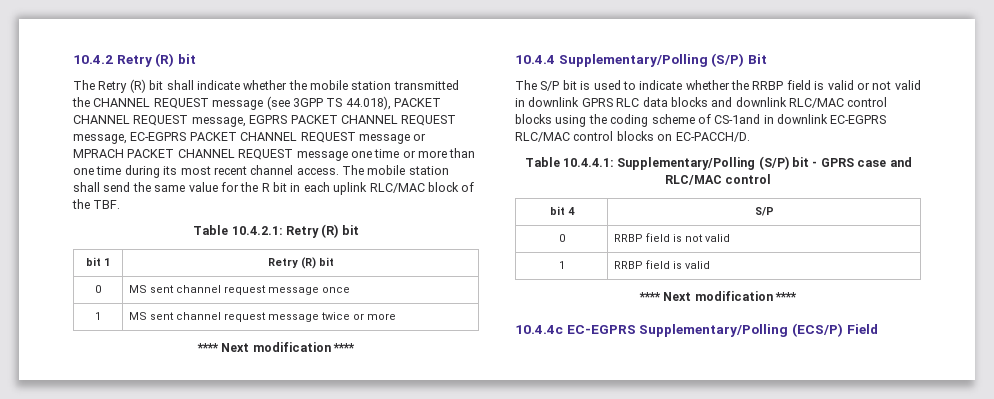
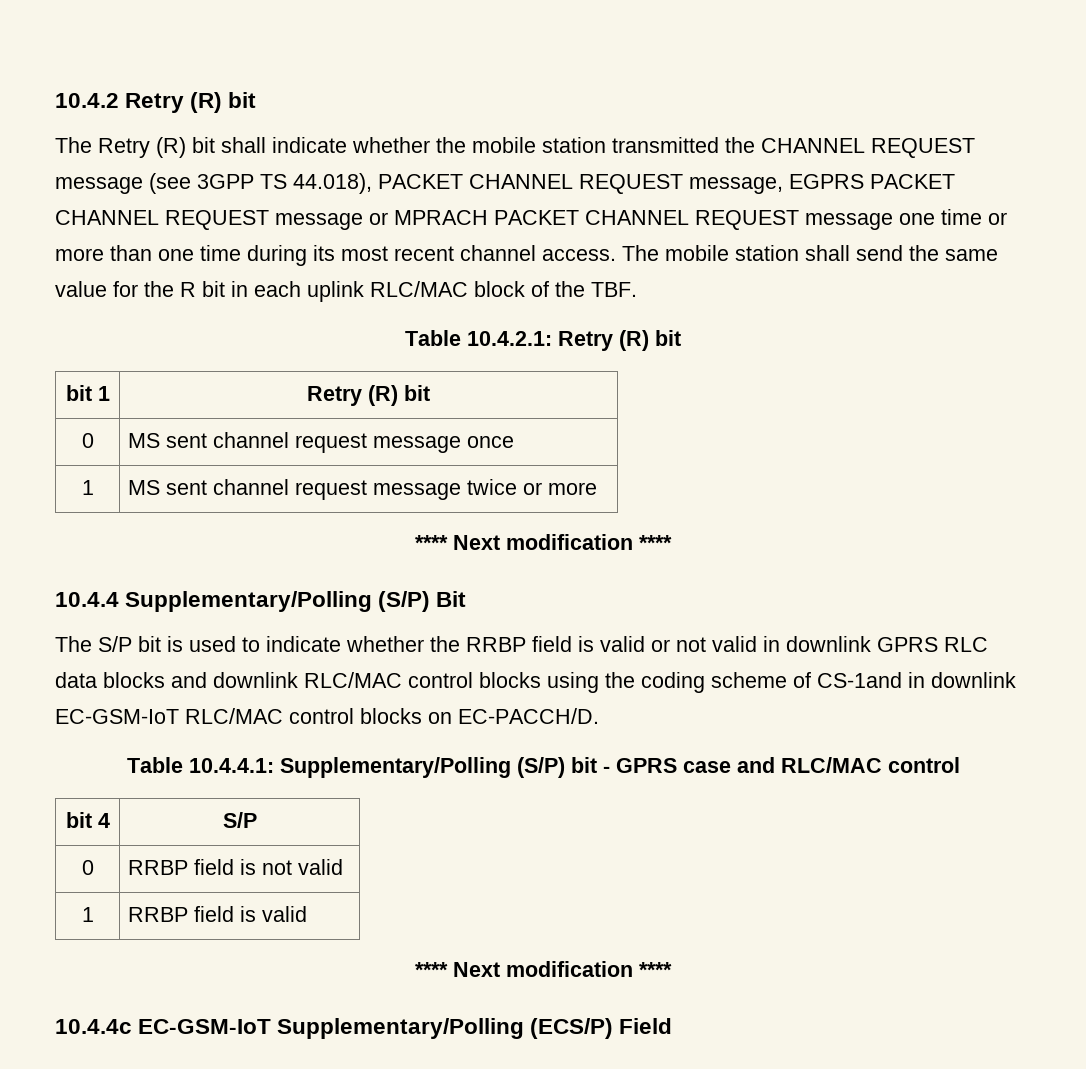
[73,132,356,144] message, EC-EGPRS PACKET CHANNEL REQUEST -> (269, 220) none
[830,115,887,124] EC-EGPRS -> [55,709,179,724] EC-GSM-IoT
[566,325,636,334] EC-EGPRS -> [138,1019,272,1034] EC-GSM-IoT

